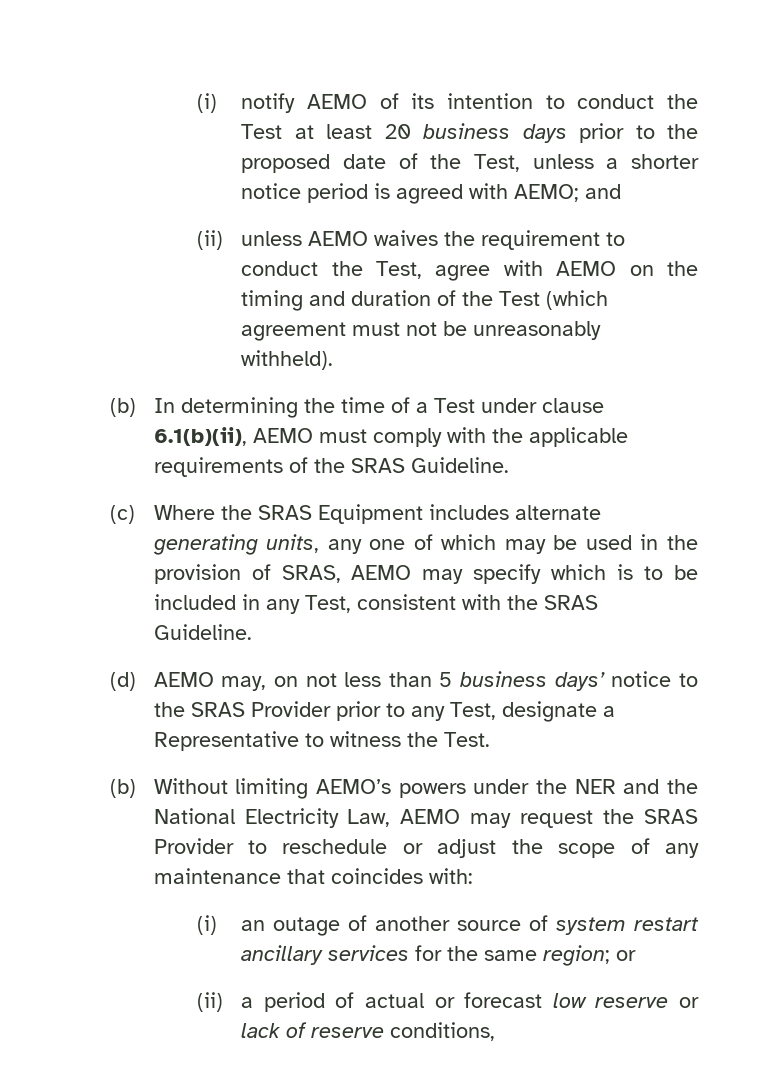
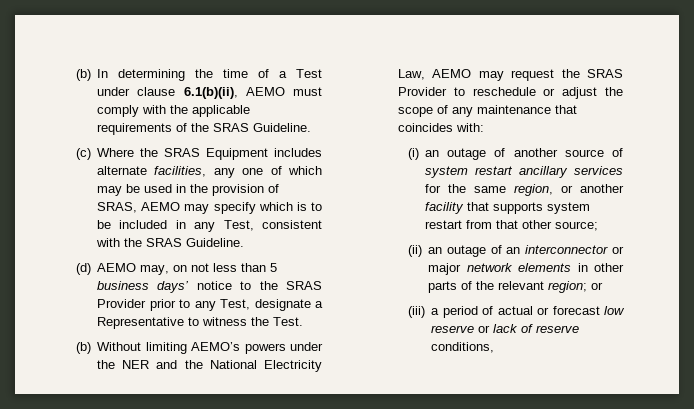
[197,93,699,113] [241,123,698,143] [241,153,699,173] [241,183,622,204] [197,230,626,250] [241,260,699,281] [241,290,609,311] [241,321,602,341] [241,350,334,370] (i) notify AEMO of its intention to conduct the Test at least 20 business days prior to the proposed date of the Test, unless a shorter notice period is agreed with AEMO; and // (ii) unless AEMO waives the requirement to conduct the Test, agree with AEMO on the timing and duration of the Test (which agreement must not be unreasonably withheld). // -> (75, 75) none
[152,534,320,555] generating units, -> [154,166,207,177] facilities,
(538, 955) none -> [514,184,624,196] [425,202,591,214] [425,220,599,231] [407,245,624,257] [428,263,624,275] [428,281,545,293] region, or another facility that supports system restart from that other source; // (ii) an outage of an interconnector or major network elements in other parts of the relevant
[197,992,224,1012] (ii) -> [407,306,425,318] (iii)

